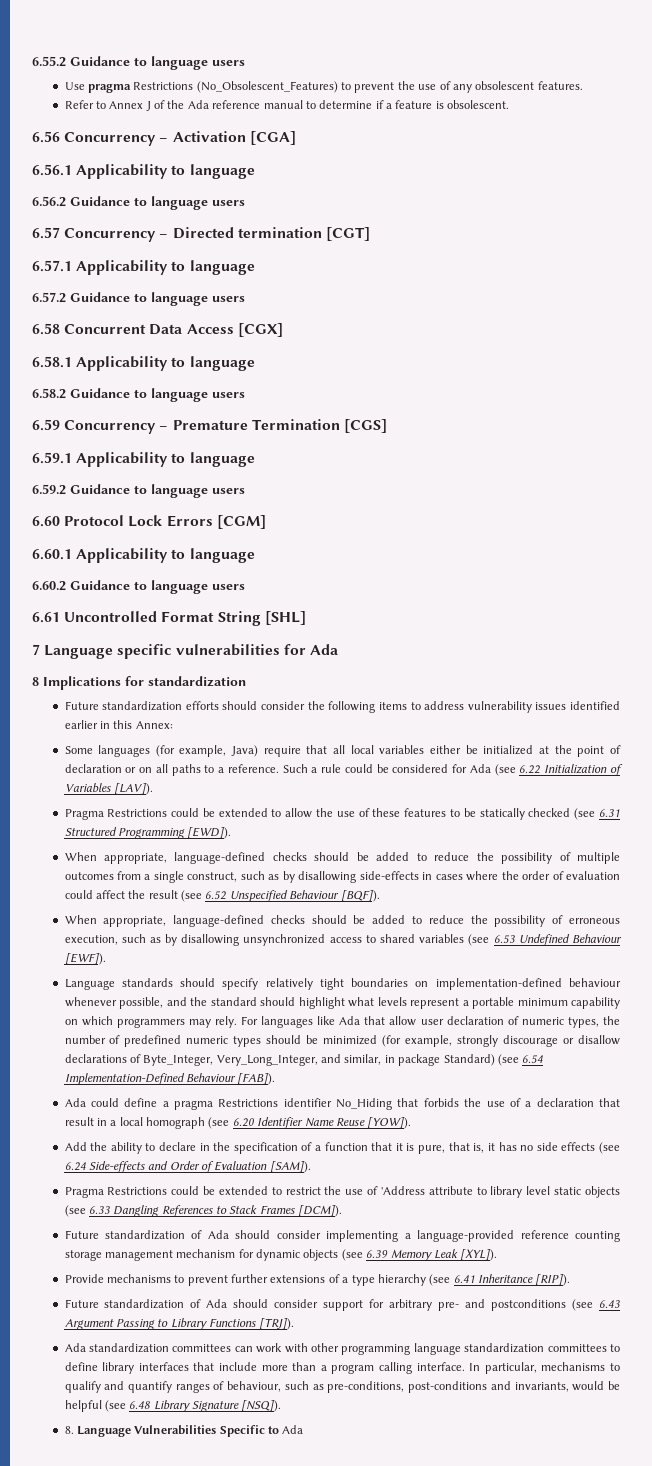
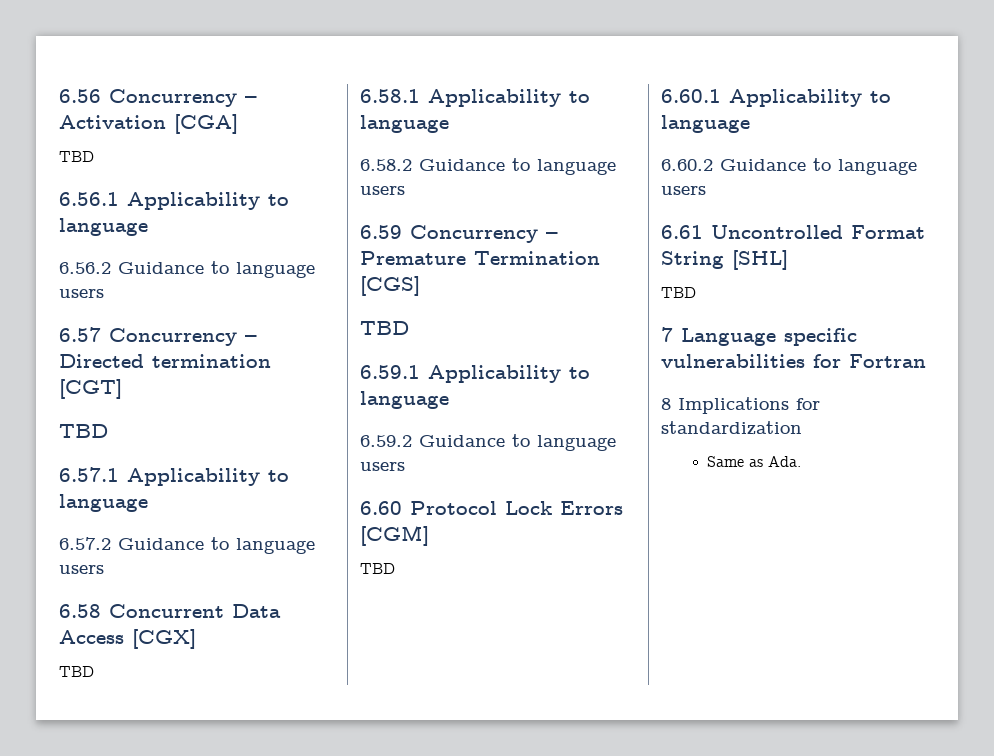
[32,56,245,70] [64,81,583,93] [64,100,510,111] 6.55.2 Guidance to language users // Use pragma Restrictions (No_Obsolescent_Features) to prevent the use of any obsolescent features. // Refer to Annex J of the Ada reference manual to determine if a feature is obsolescent. // -> (59, 96) none
(296, 138) none -> [59,151,94,162] // TBD
(370, 234) none -> [59,424,108,438] // TBD
(283, 330) none -> [59,666,94,677] // TBD
(387, 426) none -> [360,321,409,335] // TBD
(266, 522) none -> [360,563,395,574] // TBD
(306, 618) none -> [661,287,696,298] // TBD
[309,644,338,655] Ada -> [849,354,926,368] Fortran
[64,701,620,713] [64,720,173,729] [64,745,621,757] [64,764,623,776] [64,783,153,795] [64,808,620,820] [64,827,232,839] [64,852,620,864] [64,871,620,883] [64,890,380,902] [64,915,620,927] [64,934,623,946] [64,953,106,965] [64,978,622,990] [64,997,621,1009] [64,1016,620,1028] [64,1035,621,1047] [64,1054,544,1066] [64,1073,276,1085] [64,1098,620,1110] [64,1117,412,1129] [64,1142,620,1154] [64,1161,311,1173] [64,1186,620,1198] [64,1205,343,1217] [64,1230,620,1242] [64,1249,498,1261] [64,1274,571,1286] [64,1299,620,1311] [64,1318,295,1330] [64,1343,620,1355] [64,1362,621,1374] [64,1381,620,1393] [64,1400,282,1412] [64,1425,304,1437] Future standardization efforts should consider the following items to address vulnerability issues identified earlier in this Annex: // Some languages (for example, Java) require that all local variables either be initialized at the point of declaration or on all paths to a reference. Such a rule could be considered for Ada (see 6.22 Initialization of Variables [LAV]). // Pragma Restrictions could be extended to allow the use of these features to be statically checked (see 6.31 Structured Programming [EWD]). // When appropriate, language-defined checks should be added to reduce the possibility of multiple outcomes from a single construct, such as by disallowing side-effects in cases where the order of evaluation could affect the result (see 6.52 Unspecified Behaviour [BQF]). // When appropriate, language-defined checks should be added to reduce the possibility of erroneous execution, such as by disallowing unsynchronized access to shared variables (see 6.53 Undefined Behaviour [EWF]). // Language standards should specify relatively tight boundaries on implementation-defined behaviour whenever possible, and the standard should highlight what levels represent a portable minimum capability on which programmers may rely. For languages like Ada that allow user declaration of numeric types, the number of predefined numeric types should be minimized (for example, strongly discourage or disallow declarations of Byte_Integer, Very_Long_Integer, and similar, in package Standard) (see 6.54 Implementation-Defined Behaviour [FAB]). // Ada could define a pragma Restrictions identifier No_Hiding that forbids the use of a declaration that result in a local homograph (see 6.20 Identifier Name Reuse [YOW]). // Add the ability to declare in the specification of a function that it is pure, that is, it has no side effects (see 6.24 Side-effects and Order of Evaluation [SAM]). // Pragma Restrictions could be extended to restrict the use of 'Address attribute to library level static objects (see 6.33 Dangling References to Stack Frames [DCM]). // Future standardization of Ada should consider implementing a language-provided reference counting storage management mechanism for dynamic objects (see 6.39 Memory Leak [XYL]). // Provide mechanisms to prevent further extensions of a type hierarchy (see 6.41 Inheritance [RIP]). // Future standardization of Ada should consider support for arbitrary pre- and postconditions (see 6.43 Argument Passing to Library Functions [TRJ]). // Ada standardization committees can work with other programming language standardization committees to define library interfaces that include more than a program calling interface. In particular, mechanisms to qualify and quantify ranges of behaviour, such as pre-conditions, post-conditions and invariants, would be helpful (see 6.48 Library Signature [NSQ]). // 8. Language Vulnerabilities Specific to Ada -> [707,456,802,467] Same as Ada.

